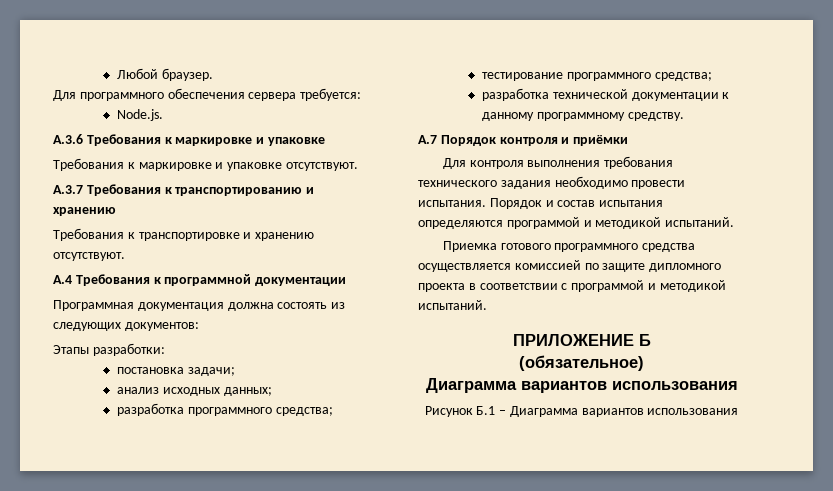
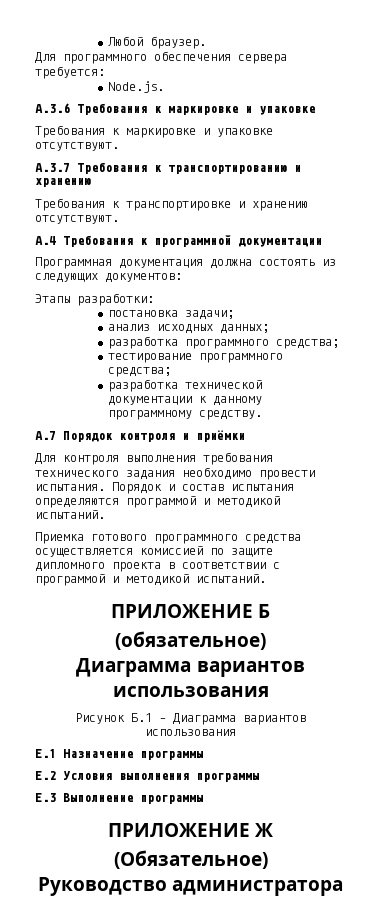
(739, 411) none -> [35,749,203,760] [35,771,259,782] [35,793,203,804] [107,823,274,837] [113,850,268,869] [37,877,344,896] // Е.1 Назначение программы // Е.2 Условия выполнения программы // Е.3 Выполнение программы // ПРИЛОЖЕНИЕ Ж // (Обязательное) // Руководство администратора

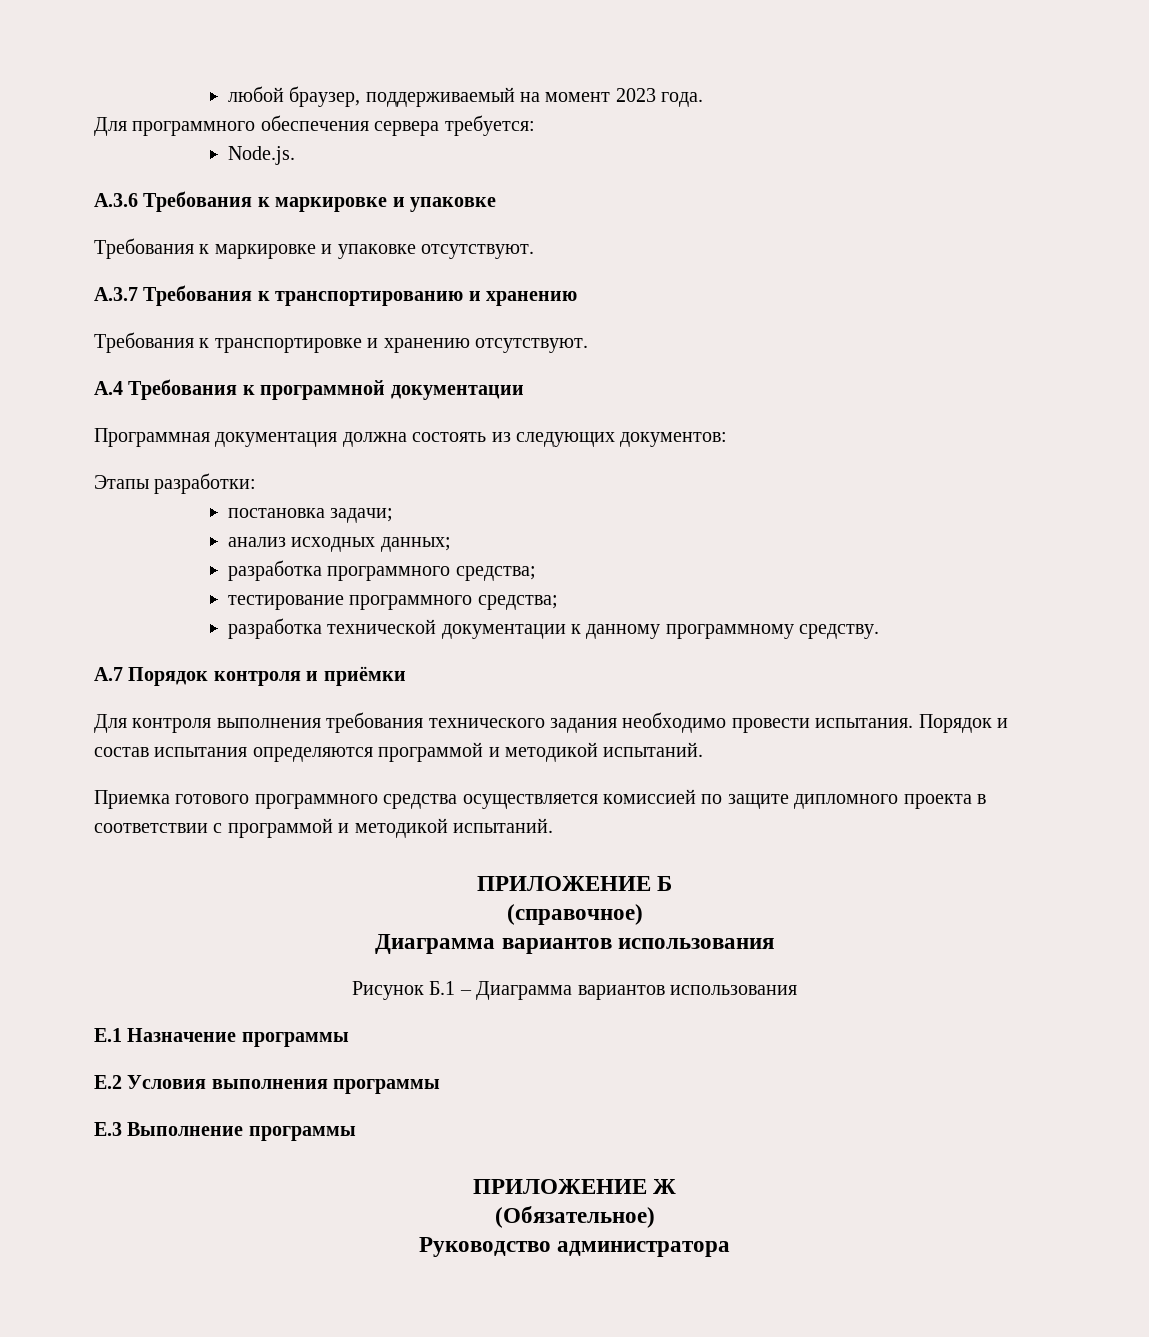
[107,36,206,49] Любой браузер. -> [227,86,704,107] любой браузер, поддерживаемый на момент 2023 года.
[115,631,266,650] (обязательное) -> [506,904,643,925] (справочное)

